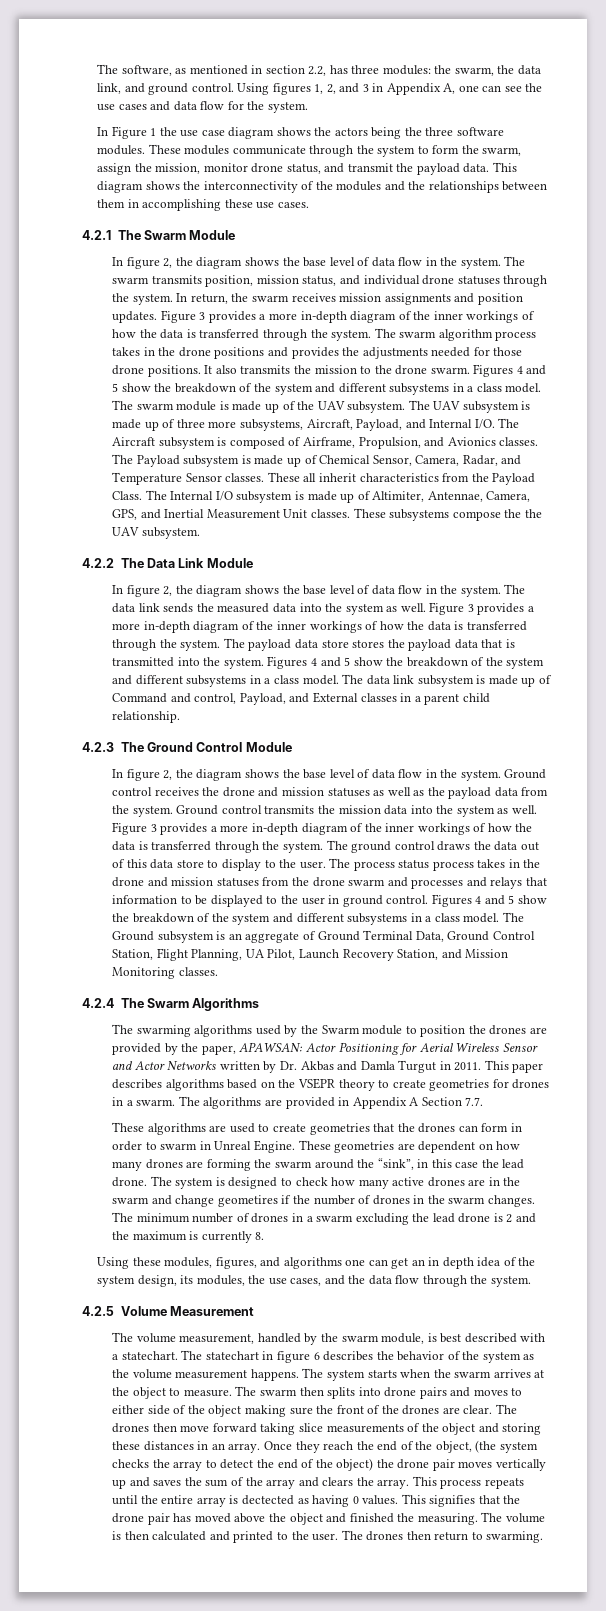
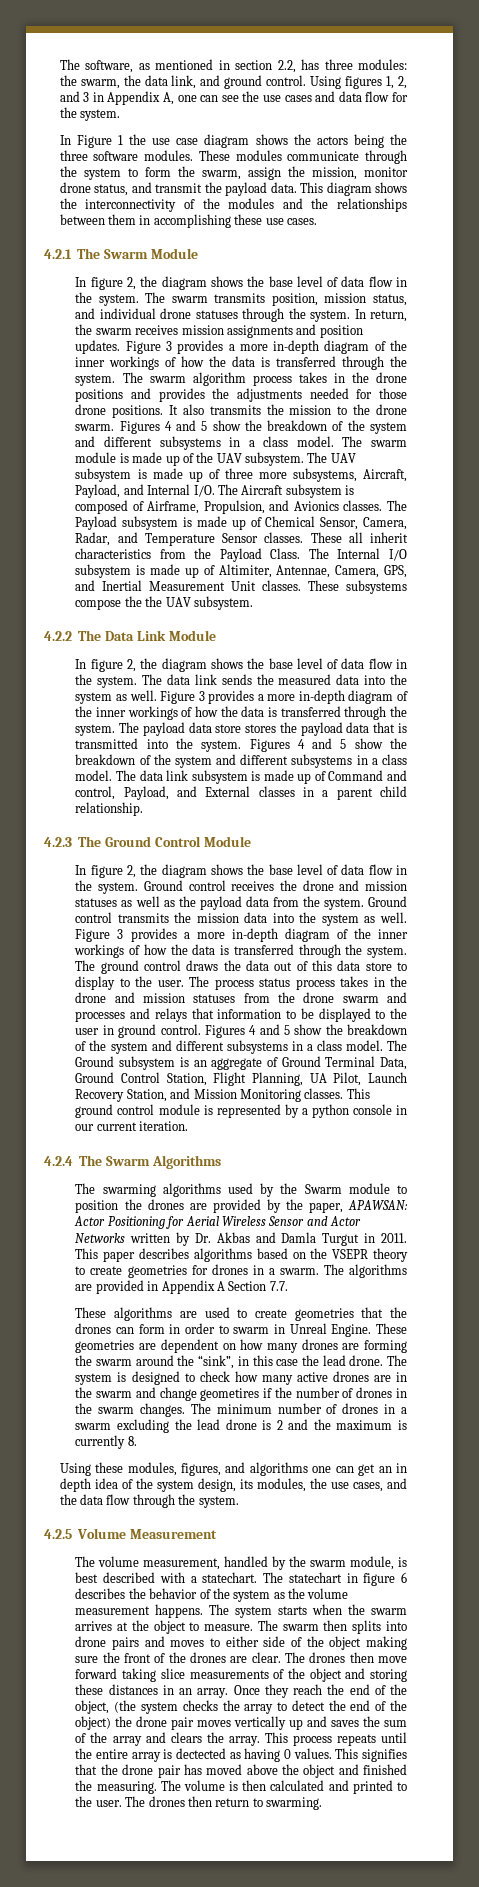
(218, 971) none -> [346,1088,370,1099] [75,1104,408,1118] [75,1121,189,1131] This ground control module is represented by a python console in our current iteration.

